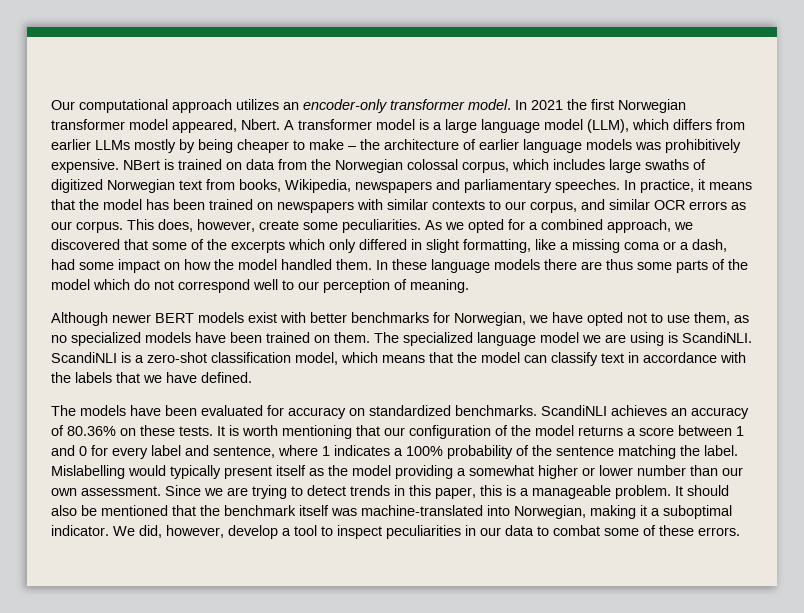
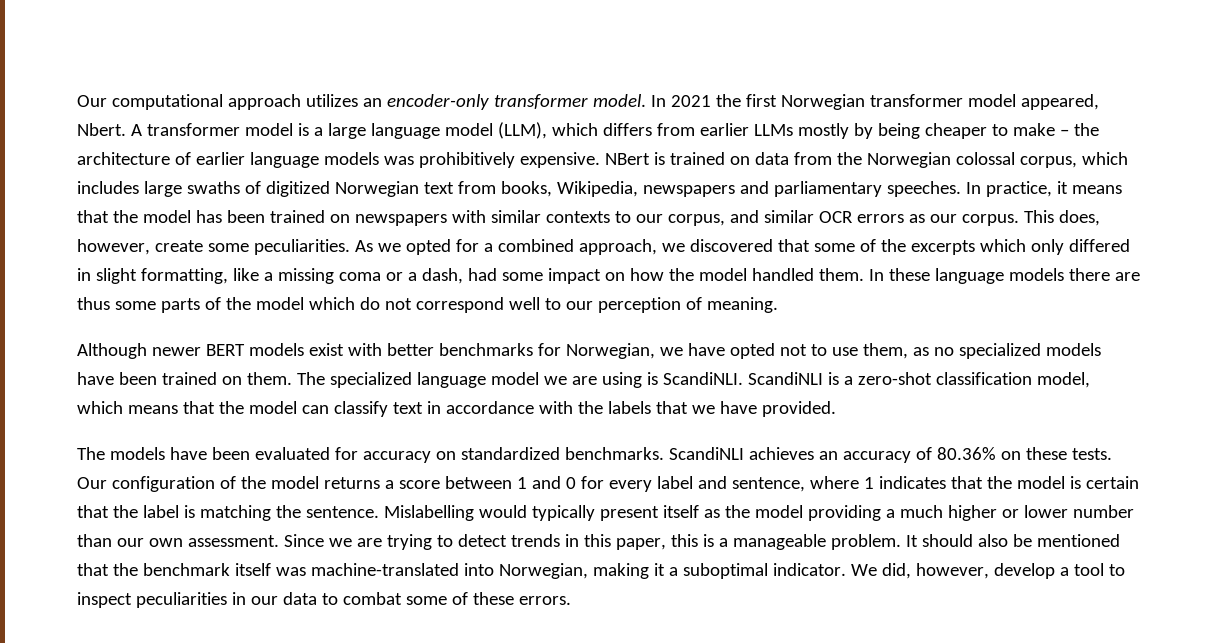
[201,372,252,383] defined. -> [761,401,836,417] provided.
[217,425,405,439] It is worth mentioning that our -> [77,477,107,489] Our
[394,445,614,459] a 100% probability of the sentence -> [950,476,1139,489] [77,505,195,518] that the model is certain that the label is
[704,445,738,456] label. -> [305,506,379,518] sentence.
[469,465,534,476] somewhat -> [899,505,943,518] much

